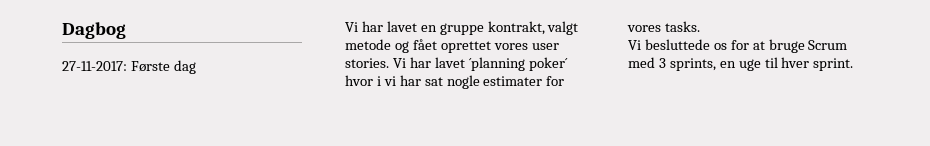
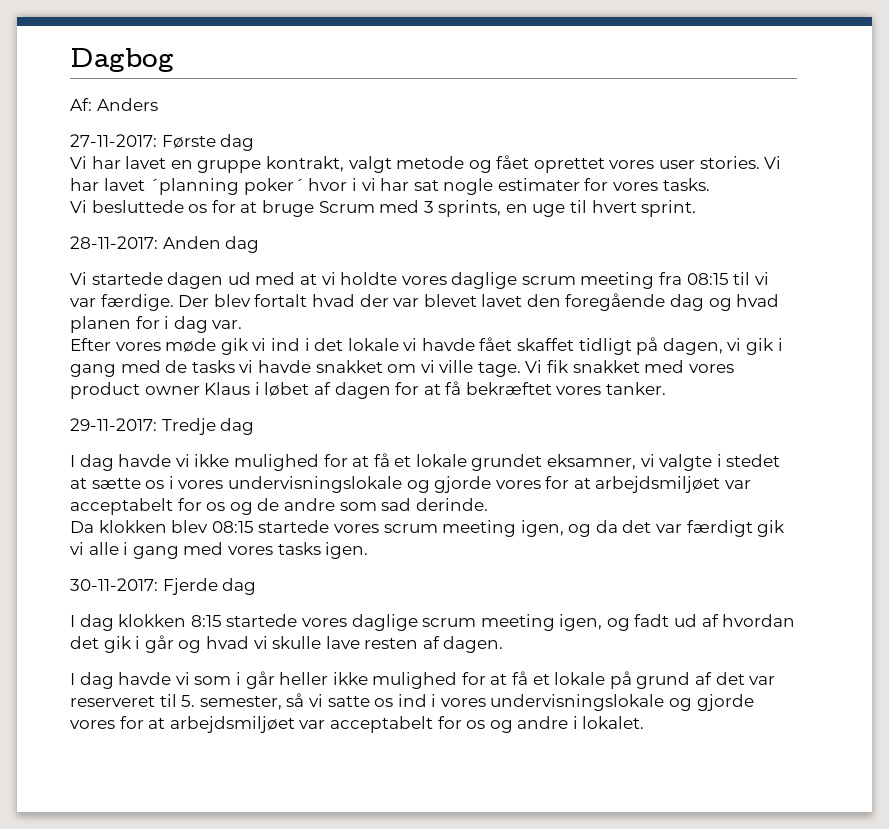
(126, 30) none -> [70,98,158,111] // Af: Anders
[781,57,810,68] hver -> [591,200,637,213] hvert
(854, 64) none -> [70,236,260,253] [70,272,769,289] [70,293,780,311] [70,316,243,333] [70,337,783,355] [70,360,734,377] [70,381,667,399] [70,418,255,435] [70,453,781,471] [70,476,752,493] [70,498,488,515] [70,520,786,537] [70,542,369,559] [70,578,257,595] [70,614,796,631] [70,635,504,653] [70,671,776,689] [70,693,754,711] [70,716,645,733] // 28-11-2017: Anden dag // Vi startede dagen ud med at vi holdte vores daglige scrum meeting fra 08:15 til vi var færdige. Der blev fortalt hvad der var blevet lavet den foregående dag og hvad planen for i dag var. // Efter vores møde gik vi ind i det lokale vi havde fået skaffet tidligt på dagen, vi gik i gang med de tasks vi havde snakket om vi ville tage. Vi fik snakket med vores product owner Klaus i løbet af dagen for at få bekræftet vores tanker. // 29-11-2017: Tredje dag // I dag havde vi ikke mulighed for at få et lokale grundet eksamner, vi valgte i stedet at sætte os i vores undervisningslokale og gjorde vores for at arbejdsmiljøet var acceptabelt for os og de andre som sad derinde. // Da klokken blev 08:15 startede vores scrum meeting igen, og da det var færdigt gik vi alle i gang med vores tasks igen. // 30-11-2017: Fjerde dag // I dag klokken 8:15 startede vores daglige scrum meeting igen, og fadt ud af hvordan det gik i går og hvad vi skulle lave resten af dagen. // I dag havde vi som i går heller ikke mulighed for at få et lokale på grund af det var reserveret til 5. semester, så vi satte os ind i vores undervisningslokale og gjorde vores for at arbejdsmiljøet var acceptabelt for os og andre i lokalet.

